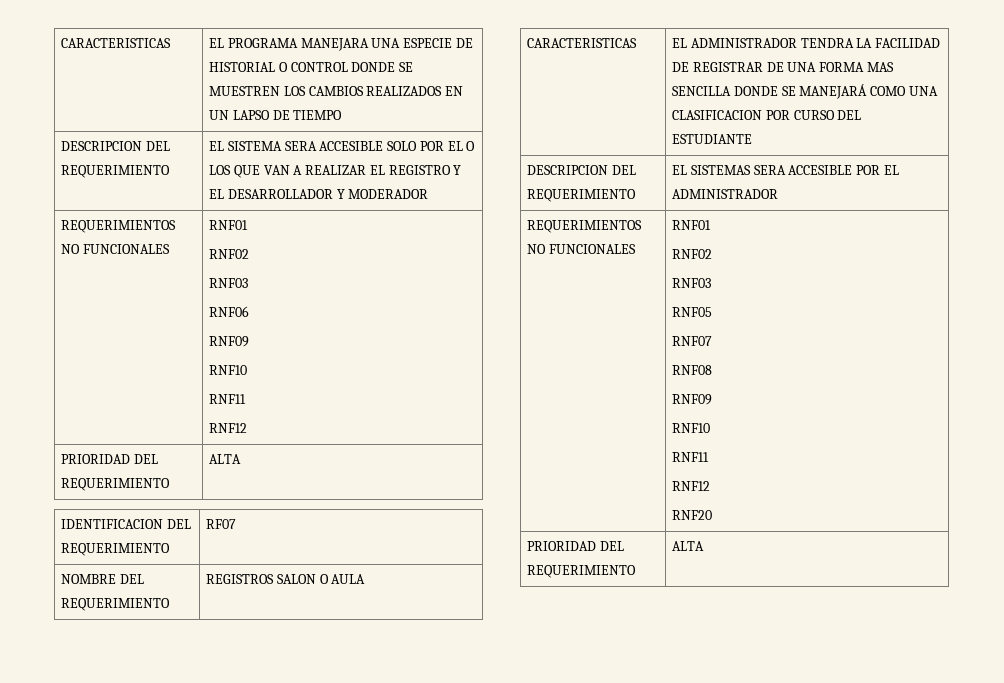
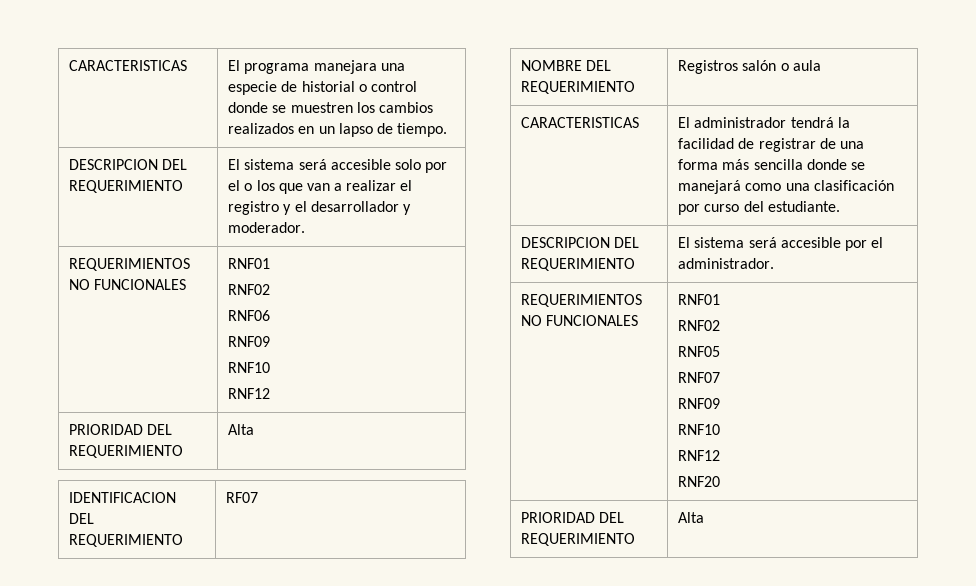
[60,38,171,48] [208,38,473,51] [208,62,414,72] [208,86,464,96] [208,110,343,120] [60,141,170,151] [60,165,170,178] [208,141,476,151] [208,165,462,178] [208,189,429,199] [60,220,176,233] [60,244,170,254] [208,220,248,230] [208,249,249,259] [208,278,248,288] CARACTERISTICAS | EL PROGRAMA MANEJARA UNA ESPECIE DE HISTORIAL O CONTROL DONDE SE MUESTREN LOS CAMBIOS REALIZADOS EN UN LAPSO DE TIEMPO // DESCRIPCION DEL REQUERIMIENTO | EL SISTEMA SERA ACCESIBLE SOLO POR EL O LOS QUE VAN A REALIZAR EL REGISTRO Y EL DESARROLLADOR Y MODERADOR // REQUERIMIENTOS NO FUNCIONALES | RNF01 // RNF02 // RNF03 -> [69,60,188,71] [228,60,405,74] [228,81,417,95] [228,102,433,113] [228,123,448,137] [69,159,188,170] [69,180,184,193] [228,159,448,173] [228,180,413,194] [228,201,411,215] [228,222,306,233] [69,258,191,271] [69,279,187,290] [228,258,271,269] [228,284,271,295] CARACTERISTICAS | El programa manejara una especie de historial o control donde se muestren los cambios realizados en un lapso de tiempo. // DESCRIPCION DEL REQUERIMIENTO | El sistema será accesible solo por el o los que van a realizar el registro y el desarrollador y moderador. // REQUERIMIENTOS NO FUNCIONALES | RNF01 // RNF02
[208,394,246,404] // RNF11 -> (271, 367) none
[208,454,241,464] ALTA -> [228,424,255,435] Alta
[205,574,366,584] [526,38,637,48] [671,38,941,48] [671,62,894,72] [671,84,938,99] [671,110,862,120] [671,134,752,144] [526,165,636,175] [526,189,636,202] [671,165,899,175] [671,189,778,199] [526,220,642,233] [526,244,636,254] [671,220,711,230] [671,249,712,259] [671,278,711,288] REGISTROS SALON O AULA // CARACTERISTICAS | EL ADMINISTRADOR TENDRA LA FACILIDAD DE REGISTRAR DE UNA FORMA MAS SENCILLA DONDE SE MANEJARÁ COMO UNA CLASIFICACION POR CURSO DEL ESTUDIANTE // DESCRIPCION DEL REQUERIMIENTO | EL SISTEMAS SERA ACCESIBLE POR EL ADMINISTRADOR // REQUERIMIENTOS NO FUNCIONALES | RNF01 // RNF02 // RNF03 -> [678,60,821,74] [521,117,640,128] [678,117,850,128] [678,138,864,152] [678,159,865,170] [678,180,894,194] [678,201,840,215] [521,237,640,248] [521,258,636,271] [678,237,884,251] [678,258,775,269] [521,294,643,307] [521,315,639,326] [678,294,721,305] [678,320,721,331] Registros salón o aula // CARACTERISTICAS | El administrador tendrá la facilidad de registrar de una forma más sencilla donde se manejará como una clasificación por curso del estudiante. // DESCRIPCION DEL REQUERIMIENTO | El sistema será accesible por el administrador. // REQUERIMIENTOS NO FUNCIONALES | RNF01 // RNF02
[671,365,712,375] [671,394,712,405] [671,423,710,433] [671,452,709,462] // RNF08 // RNF09 // RNF10 // RNF11 -> [678,398,721,409] [678,424,721,435] // RNF09 // RNF10
[671,541,704,551] ALTA -> [678,512,705,523] Alta

